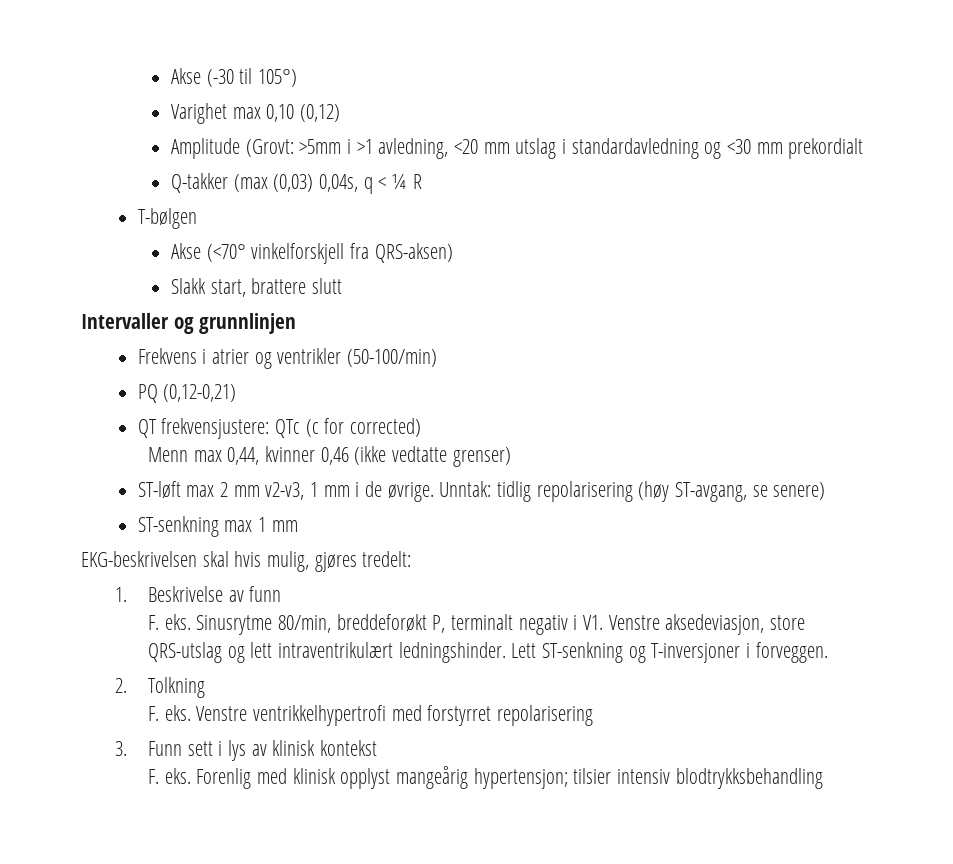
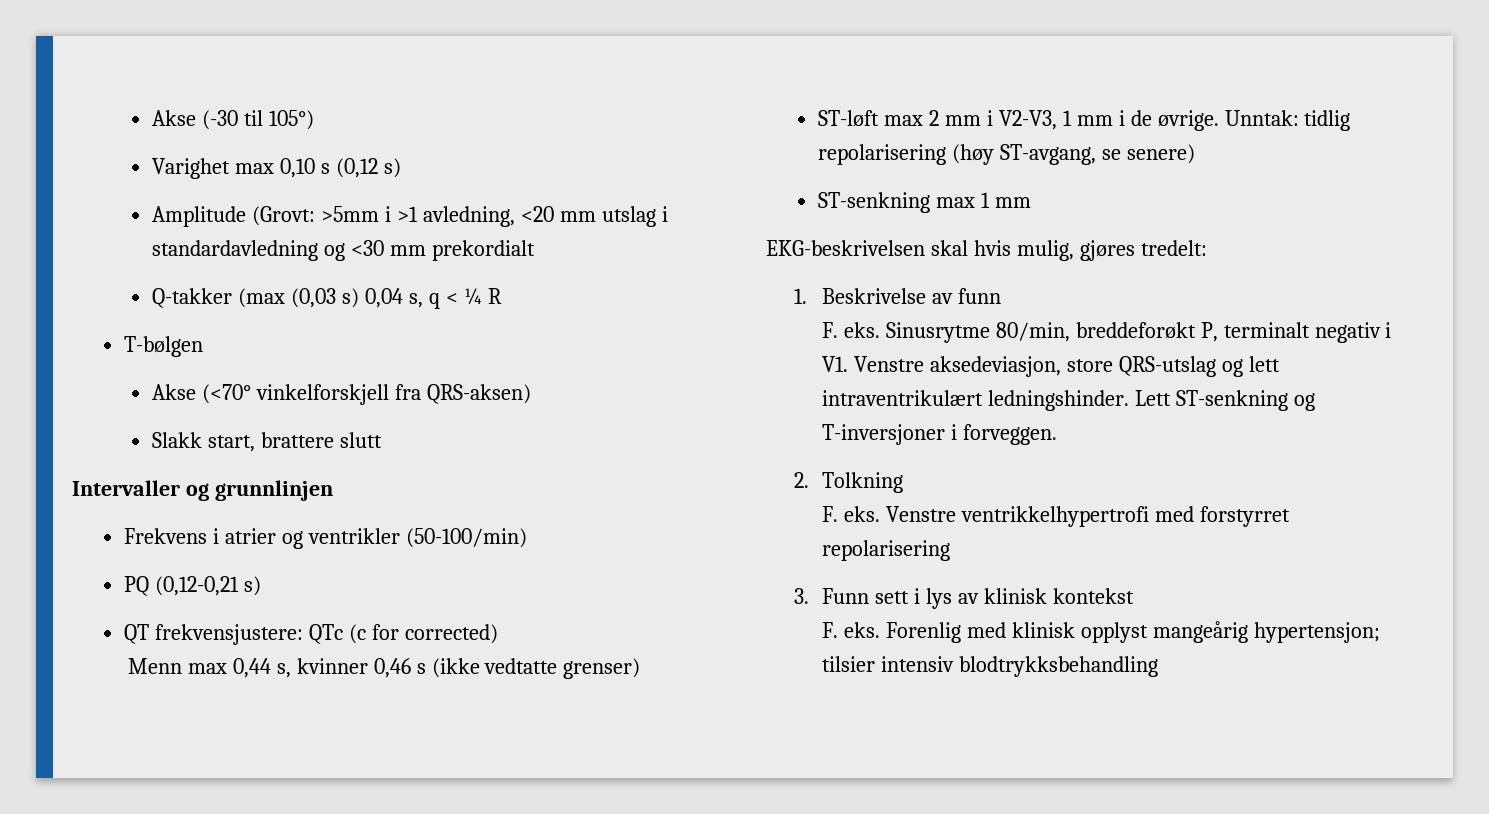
[300,104,341,122] (0,12) -> [320,158,401,178] s (0,12 s)
[273,174,359,192] (0,03) 0,04s, -> [291,288,423,308] (0,03 s) 0,04 s,
[163,384,237,402] (0,12-0,21) -> [155,576,262,596] (0,12-0,21 s)
[227,447,260,465] 0,44, -> [232,658,291,678] 0,44 s,
(349, 456) none -> [416,663,426,674] s
[265,482,305,500] v2-v3, -> [986,110,1057,130] i V2-V3,

